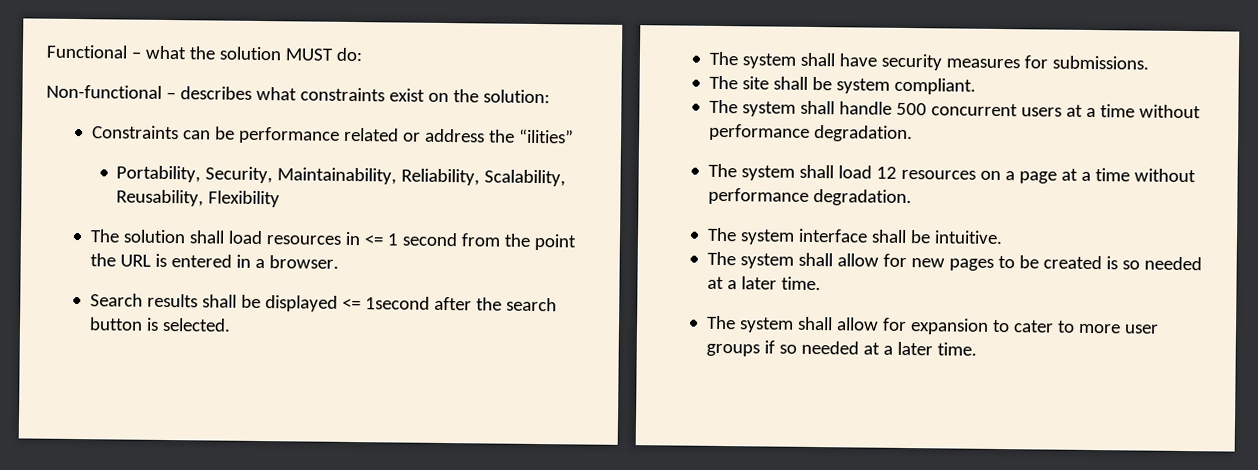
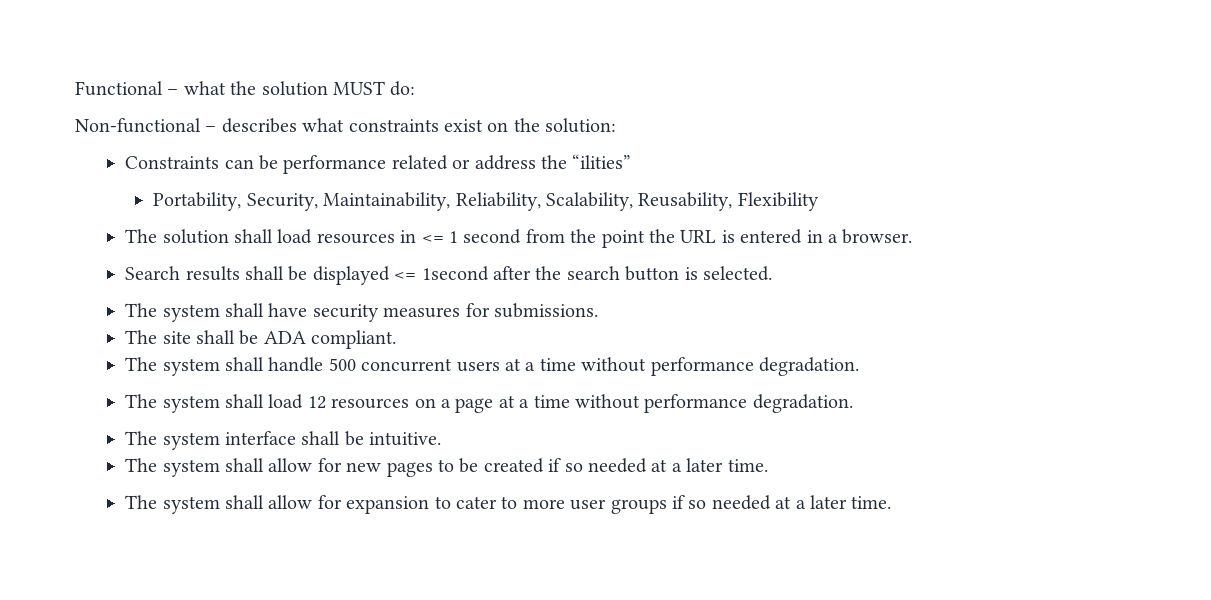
[835,78,890,94] system -> [263,331,306,344] ADA
[1105,256,1118,270] is -> [548,458,562,472] if

